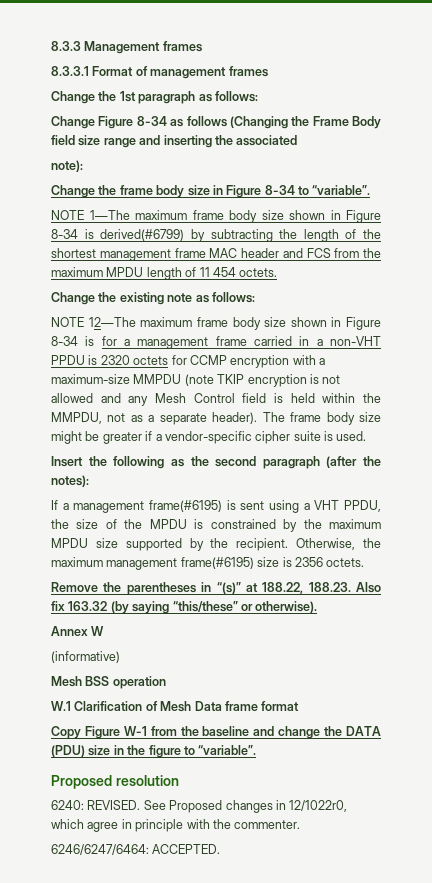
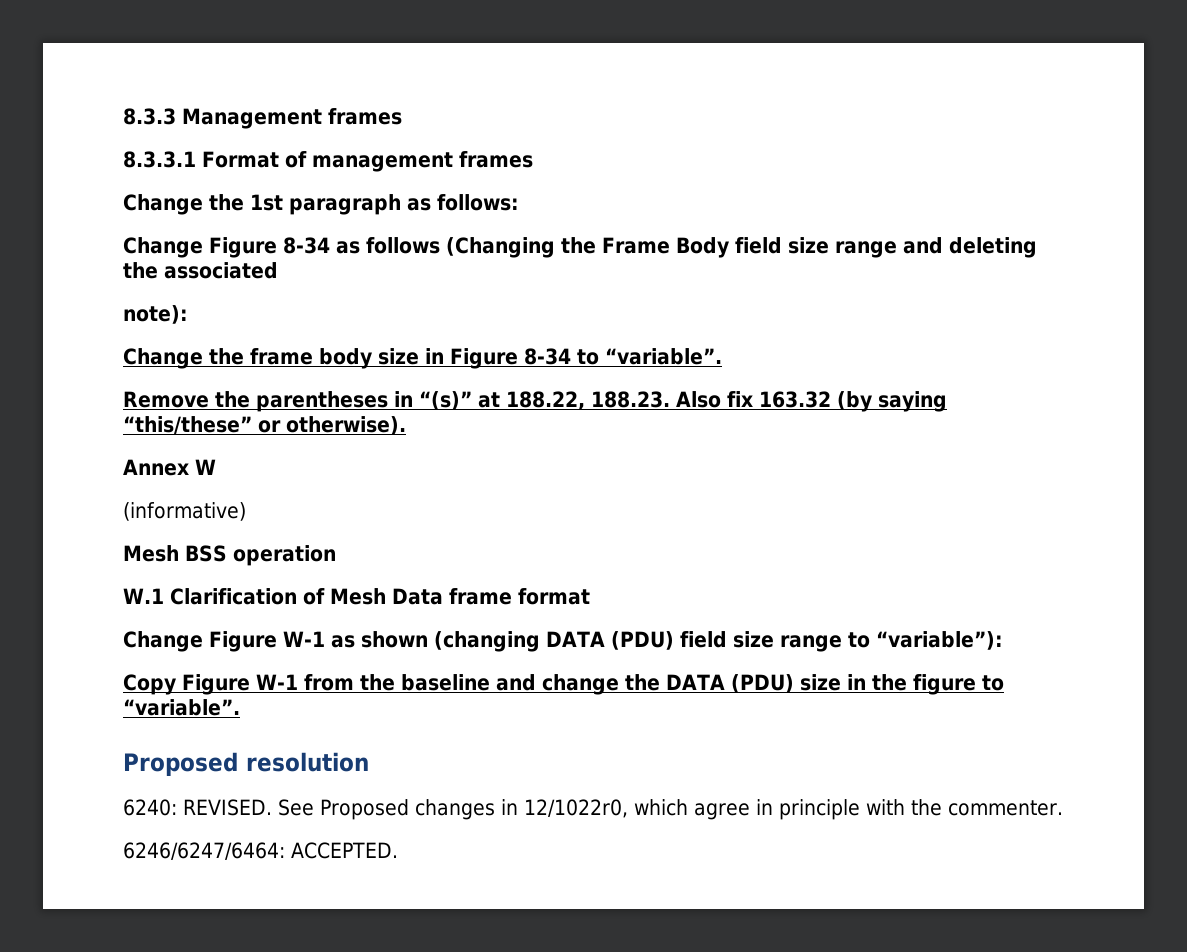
[163,135,212,148] inserting -> [948,237,1037,258] deleting
[51,210,381,223] [51,229,381,242] [51,248,381,261] [51,267,278,280] [51,292,255,305] [51,317,381,330] [51,336,381,349] [51,355,325,368] [51,374,341,387] [51,393,381,406] [51,412,382,425] [51,431,367,444] [51,456,381,469] [51,475,89,487] [51,500,381,513] [51,519,382,532] [51,538,381,551] [51,557,365,570] // NOTE 1—The maximum frame body size shown in Figure 8-34 is derived(#6799) by subtracting the length of the shortest management frame MAC header and FCS from the maximum MPDU length of 11 454 octets. // Change the existing note as follows: // NOTE 12—The maximum frame body size shown in Figure 8-34 is for a management frame carried in a non-VHT PPDU is 2320 octets for CCMP encryption with a maximum-size MMPDU (note TKIP encryption is not allowed and any Mesh Control field is held within the MMPDU, not as a separate header). The frame body size might be greater if a vendor-specific cipher suite is used. // Insert the following as the second paragraph (after the notes): // If a management frame(#6195) is sent using a VHT PPDU, the size of the MPDU is constrained by the maximum MPDU size supported by the recipient. Otherwise, the maximum management frame(#6195) size is 2356 octets. -> (722, 356) none
(300, 706) none -> [123,631,1003,652] // Change Figure W-1 as shown (changing DATA (PDU) field size range to “variable”):

